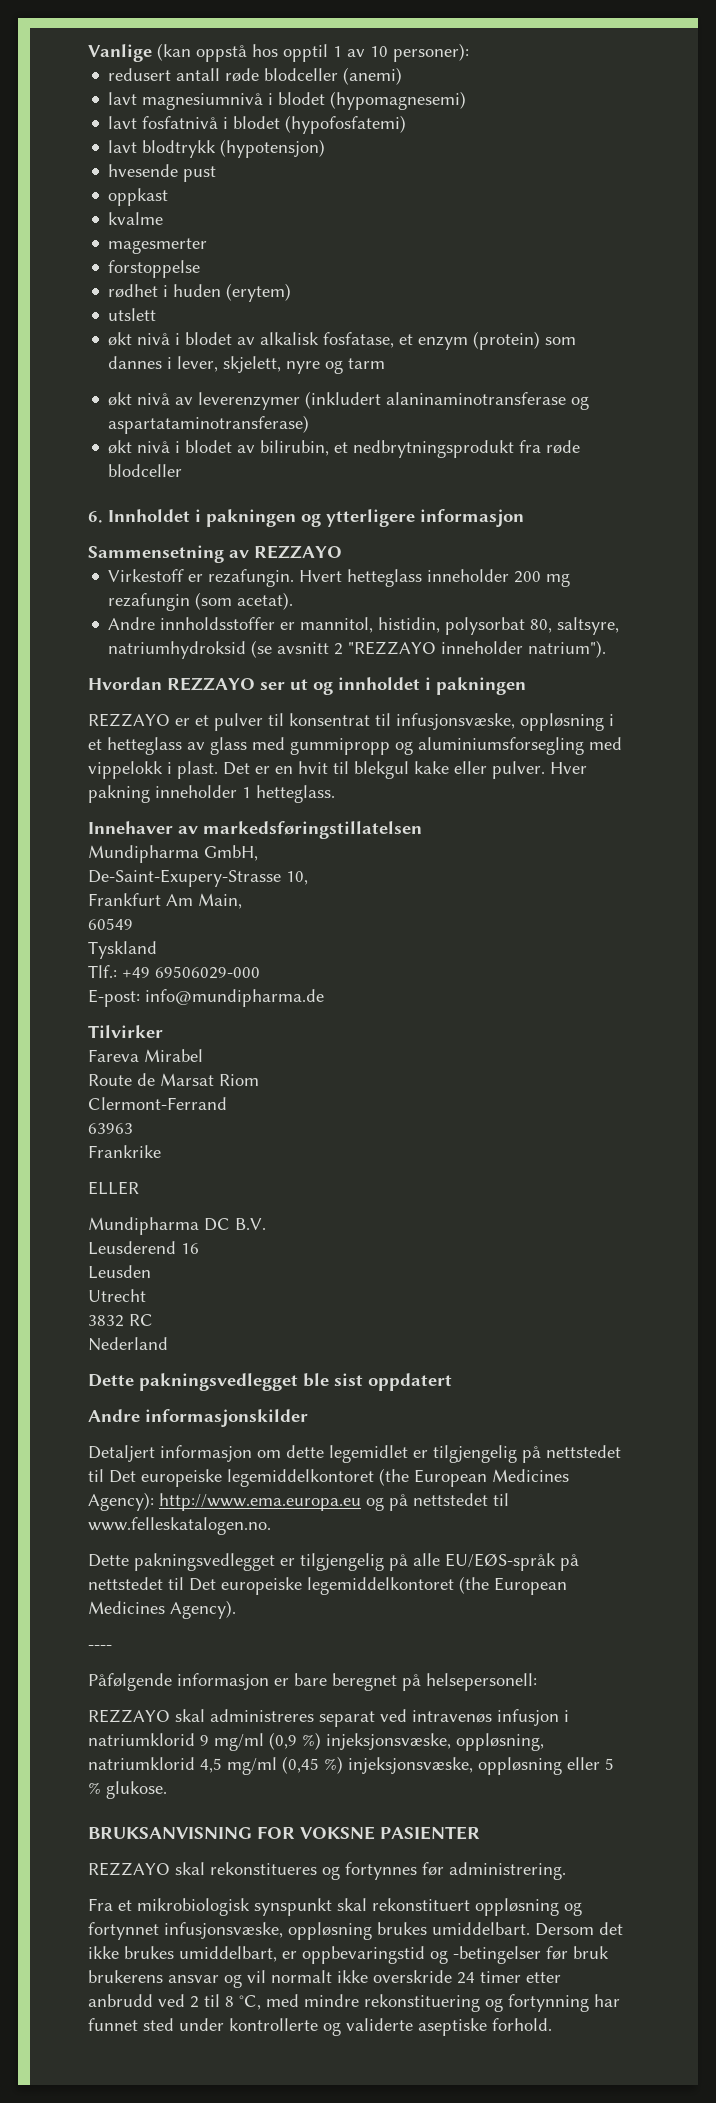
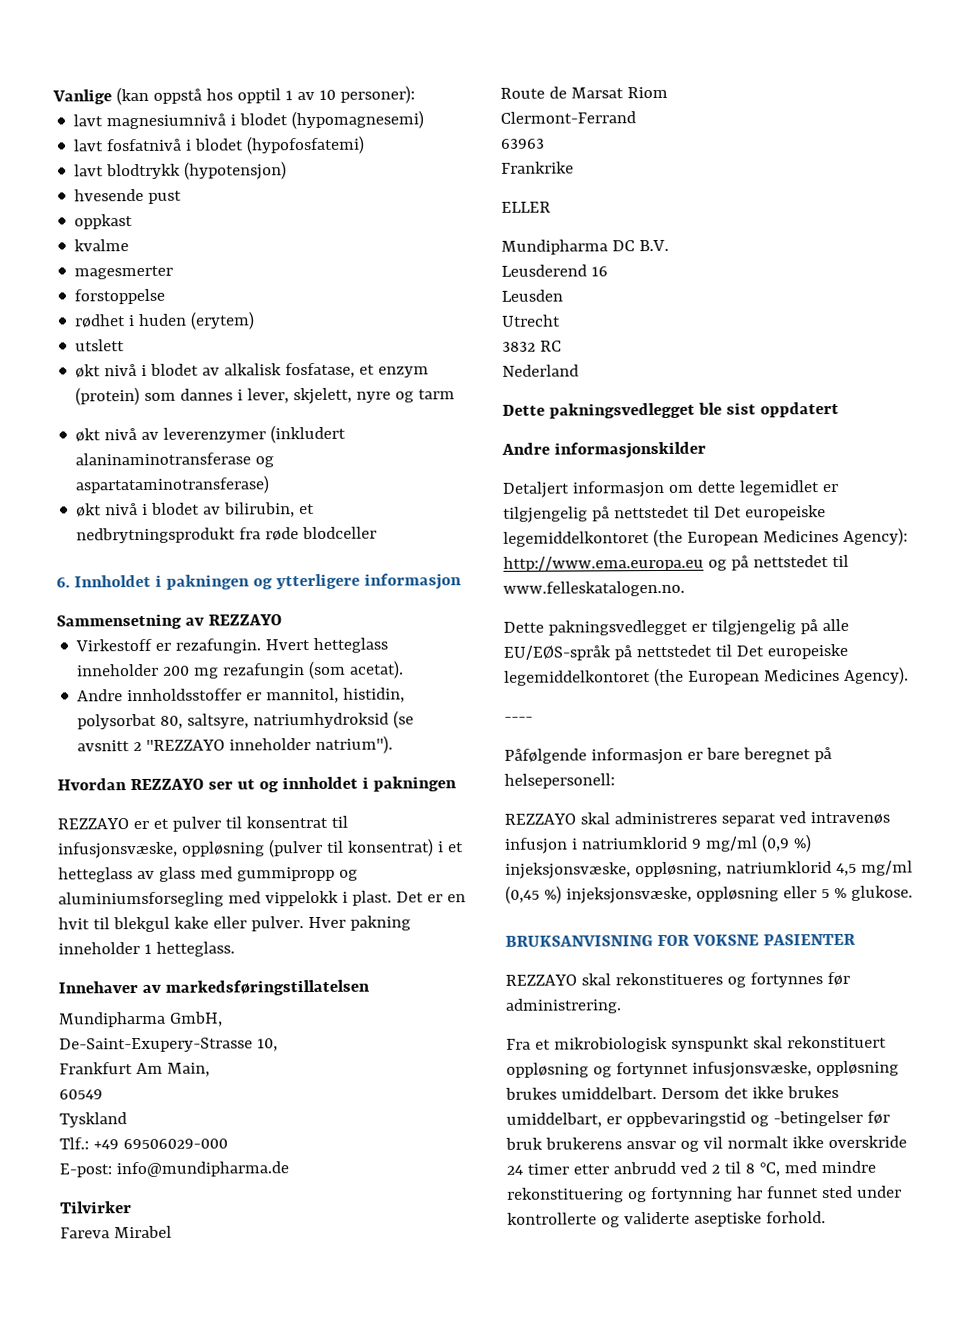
[108,67,403,85] // redusert antall røde blodceller (anemi) -> (415, 94) none
(604, 722) none -> [267,838,434,858] (pulver til konsentrat)

